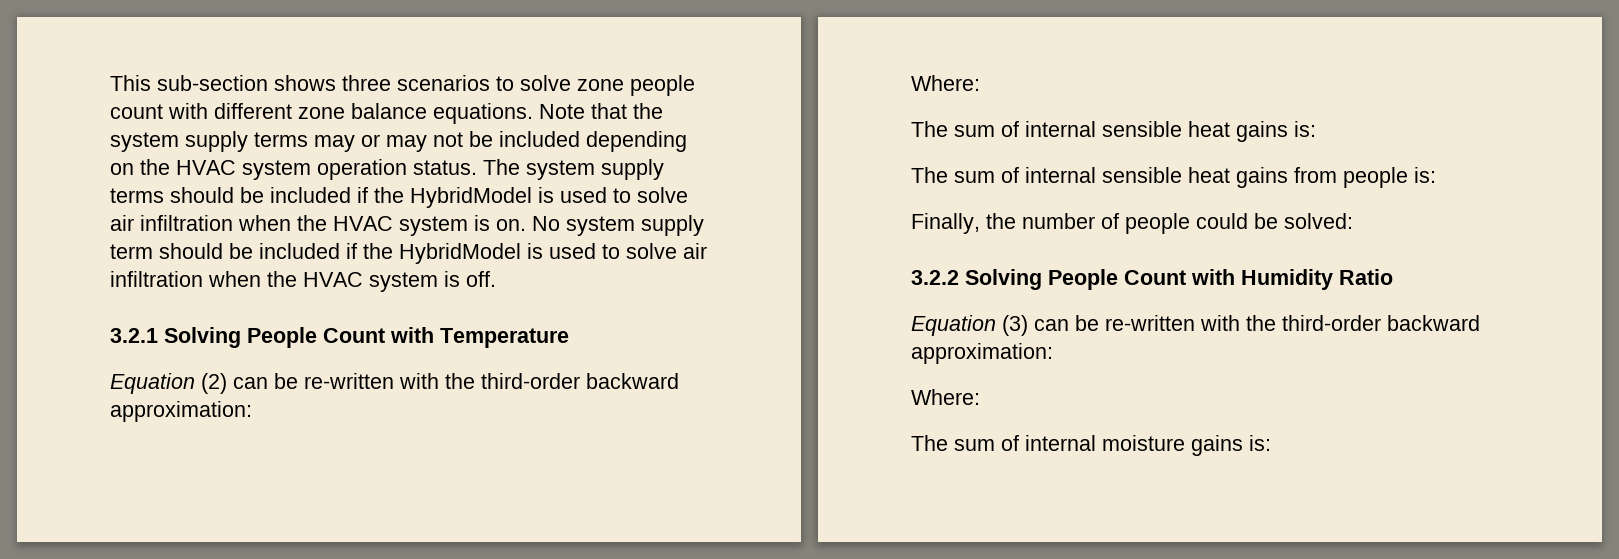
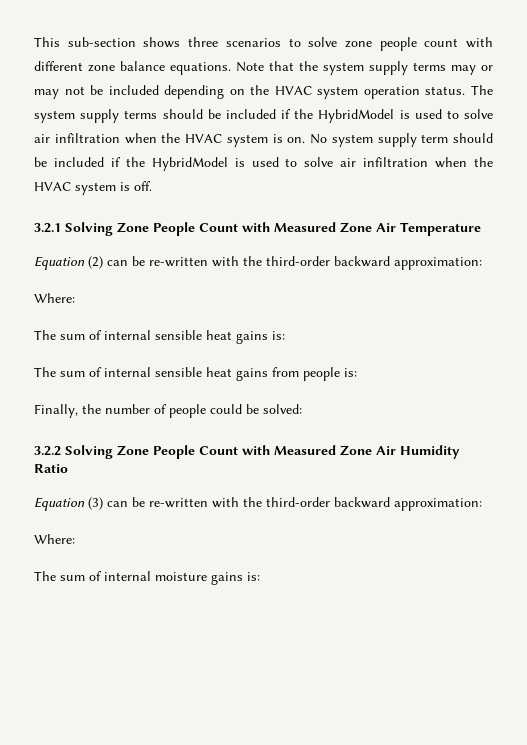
[247,327,434,348] People Count with -> [117,222,396,236] Zone People Count with Measured Zone Air
[1048,269,1235,290] People Count with -> [117,445,396,459] Zone People Count with Measured Zone Air

